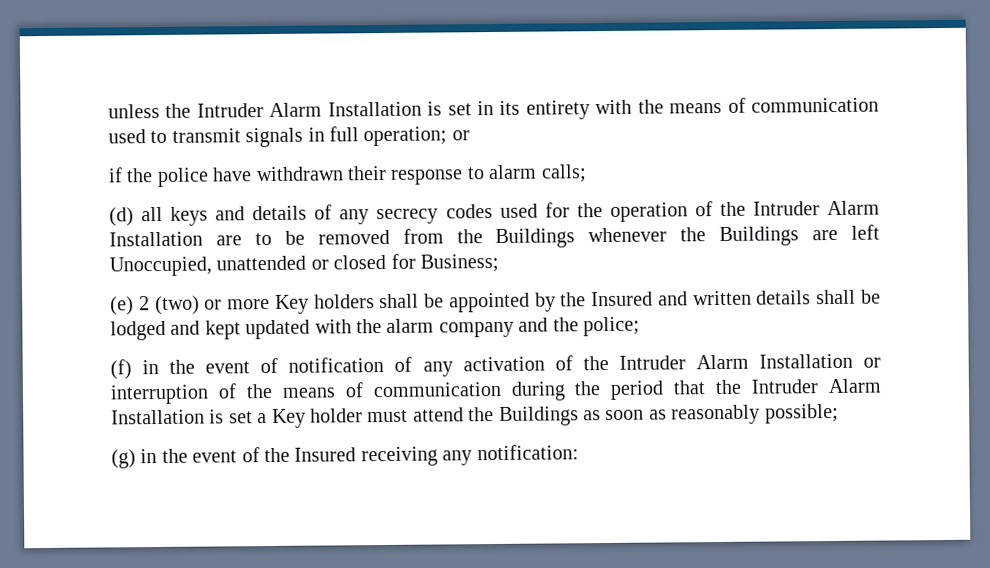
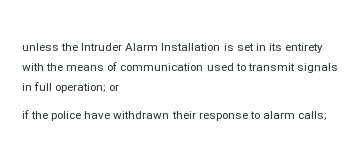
[109,200,880,227] [109,224,880,248] [109,253,499,277] [110,289,881,316] [110,316,640,341] [110,353,881,380] [110,378,881,405] [111,403,839,428] [111,444,579,469] // (d) all keys and details of any secrecy codes used for the operation of the Intruder Alarm Installation are to be removed from the Buildings whenever the Buildings are left Unoccupied, unattended or closed for Business; // (e) 2 (two) or more Key holders shall be appointed by the Insured and written details shall be lodged and kept updated with the alarm company and the police; // (f) in the event of notification of any activation of the Intruder Alarm Installation or interruption of the means of communication during the period that the Intruder Alarm Installation is set a Key holder must attend the Buildings as soon as reasonably possible; // (g) in the event of the Insured receiving any notification: -> (327, 116) none

